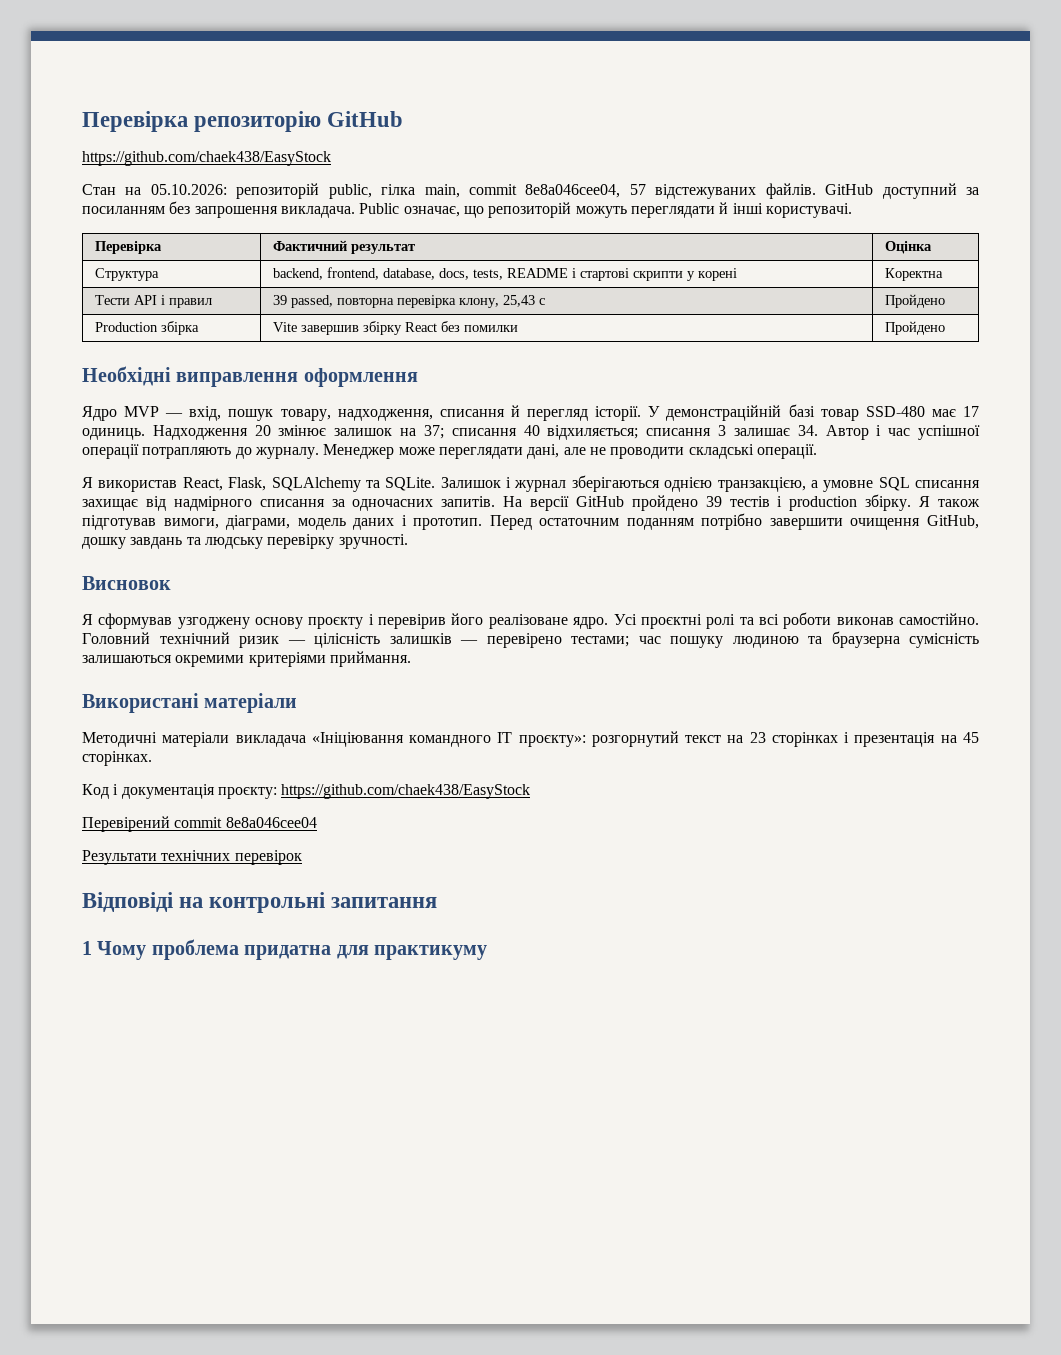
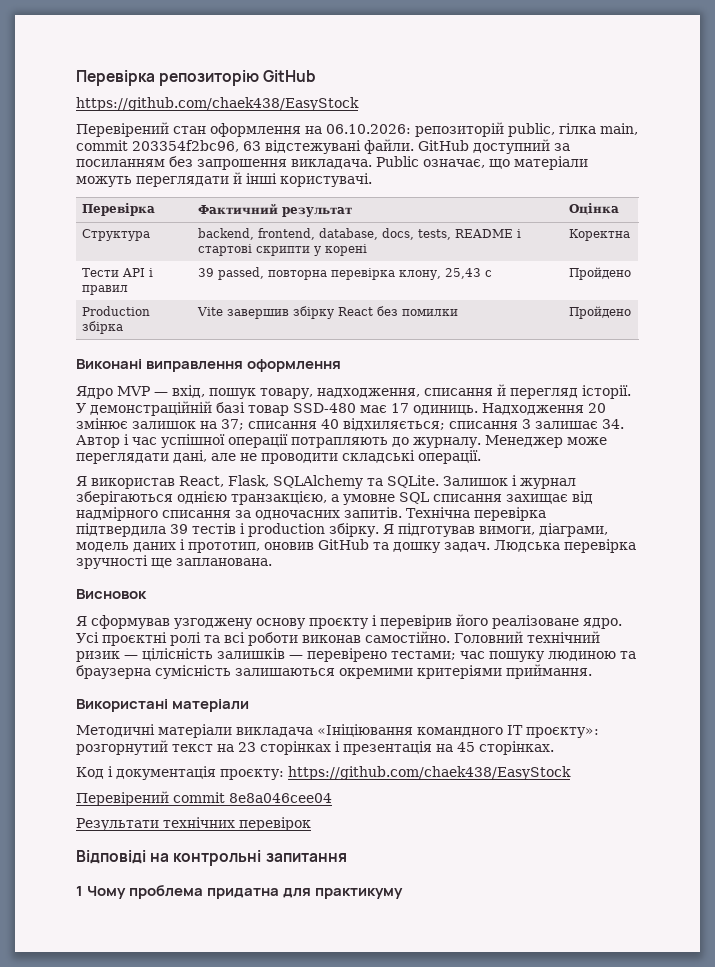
[82,184,227,195] Стан на 05.10.2026: -> [76,122,411,137] Перевірений стан оформлення на 06.10.2026:
[525,183,816,199] 8e8a046cee04, 57 відстежуваних файлів. -> [132,139,414,154] 203354f2bc96, 63 відстежувані файли.
[488,202,572,218] репозиторій -> [514,156,588,170] матеріали
[82,366,171,386] Необхідні -> [76,359,142,369] Виконані
[503,495,698,511] На версії GitHub пройдено -> [406,507,546,521] [76,523,166,537] Технічна перевірка підтвердила
[937,499,980,507] також -> (394, 529) none
[413,513,980,530] [82,534,408,549] прототип. Перед остаточним поданням потрібно завершити очищення GitHub, дошку завдань та людську перевірку зручності. -> [188,539,636,553] [76,555,272,569] прототип, оновив GitHub та дошку задач. Людська перевірка зручності ще запланована.

